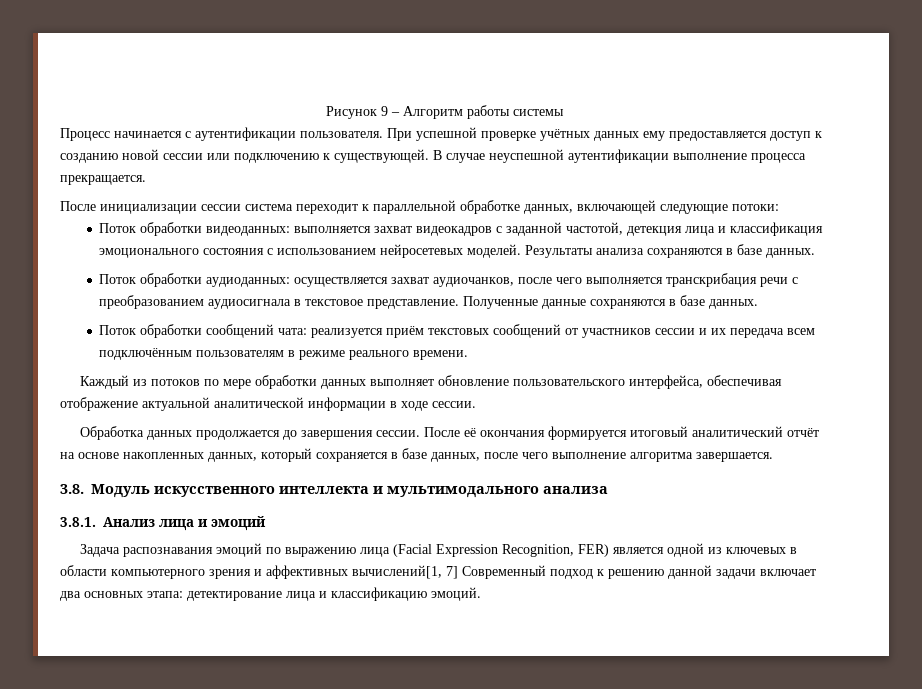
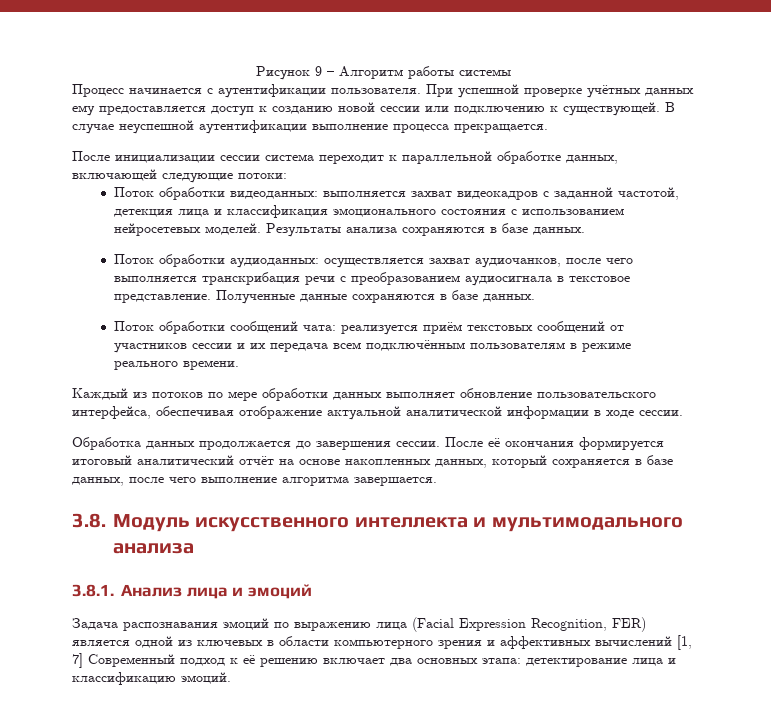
[352,565,442,579] вычислений[1, -> [595,635,692,650] вычислений [1,
[608,565,756,579] решению данной задачи -> [243,655,318,667] её решению

